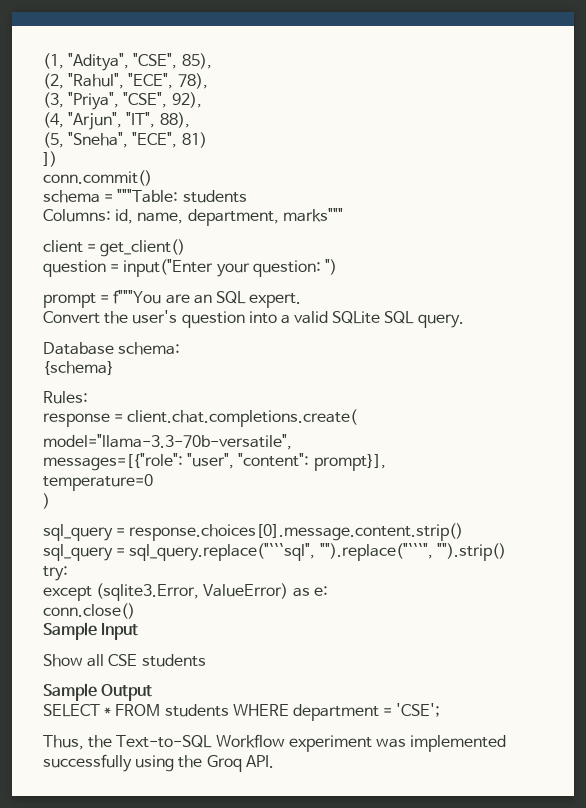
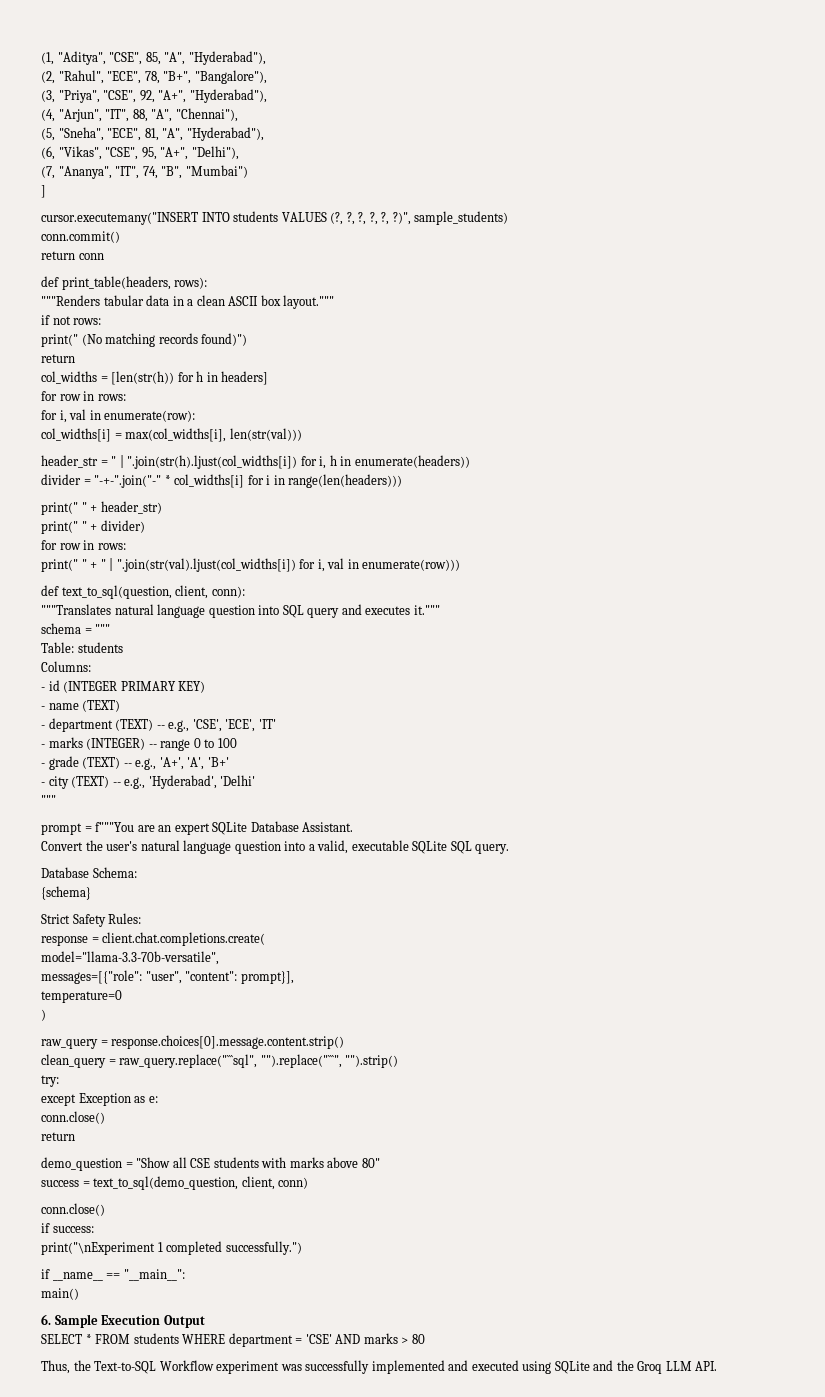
[181,53,212,69] 85), -> [145,51,266,65] 85, "A", "Hyderabad"),
[177,73,208,89] 78), -> [144,70,267,84] 78, "B+", "Bangalore"),
[171,92,202,108] 92), -> [139,89,267,103] 92, "A+", "Hyderabad"),
[159,112,190,128] 88), -> [132,108,238,122] 88, "A", "Chennai"),
[181,132,207,148] [43,151,57,167] [43,170,152,186] 81) // ]) // conn.commit() -> [144,127,264,141] [41,146,239,160] [41,165,248,179] [41,185,46,198] [41,211,509,225] [41,231,120,243] [41,251,104,260] [41,276,208,290] [41,295,335,309] [41,315,102,325] [41,333,248,347] [41,354,75,363] [41,371,269,385] [41,391,126,401] [41,409,196,423] [41,428,302,442] [41,455,470,469] [41,474,403,488] [41,501,162,515] [41,520,145,534] [41,540,126,550] [41,558,461,572] [41,585,245,599] [41,604,440,618] 81, "A", "Hyderabad"), // (6, "Vikas", "CSE", 95, "A+", "Delhi"), // (7, "Ananya", "IT", 74, "B", "Mumbai") // ] // cursor.executemany("INSERT INTO students VALUES (?, ?, ?, ?, ?, ?)", sample_students) // conn.commit() // return conn // def print_table(headers, rows): // """Renders tabular data in a clean ASCII box layout.""" // if not rows: // print(" (No matching records found)") // return // col_widths = [len(str(h)) for h in headers] // for row in rows: // for i, val in enumerate(row): // col_widths[i] = max(col_widths[i], len(str(val))) // header_str = " | ".join(str(h).ljust(col_widths[i]) for i, h in enumerate(headers)) // divider = "-+-".join("-" * col_widths[i] for i in range(len(headers))) // print(" " + header_str) // print(" " + divider) // for row in rows: // print(" " + " | ".join(str(val).ljust(col_widths[i]) for i, val in enumerate(row))) // def text_to_sql(question, client, conn): // """Translates natural language question into SQL query and executes it."""
[117,189,179,203] """Table: -> [95,624,111,634] [41,642,74,653] """ // Table:
[115,208,343,226] [43,239,186,257] [43,259,337,277] id, name, department, marks""" // client = get_client() // question = input("Enter your question: ") -> [41,680,206,693] [41,700,121,712] [41,718,276,732] [41,737,237,751] [41,756,229,770] [41,775,256,789] [41,795,56,805] // - id (INTEGER PRIMARY KEY) // - name (TEXT) // - department (TEXT) -- e.g., 'CSE', 'ECE', 'IT' // - marks (INTEGER) -- range 0 to 100 // - grade (TEXT) -- e.g., 'A+', 'A', 'B+' // - city (TEXT) -- e.g., 'Hyderabad', 'Delhi' // """
[215,291,302,308] SQL expert. -> [174,821,354,835] expert SQLite Database Assistant.
(178, 317) none -> [140,840,232,854] natural language
[294,311,329,324] valid -> [317,840,409,854] valid, executable
[118,342,181,355] schema: -> [92,867,137,878] Schema:
(114, 368) none -> [41,914,106,927] Strict Safety
[43,524,113,541] sql_query -> [41,1039,98,1049] raw_query
[43,543,316,561] sql_query = sql_query.replace("```sql", -> [41,1054,258,1068] clean_query = raw_query.replace("```sql",
[96,583,289,601] (sqlite3.Error, ValueError) -> [78,1093,131,1106] Exception
[43,622,139,640] [43,654,83,667] Sample Input // Show -> [41,1132,75,1141] [41,1157,171,1171] return // demo_question = "Show
[43,683,97,701] // Sample -> [261,1157,380,1168] [41,1176,309,1190] [41,1203,105,1216] [41,1223,94,1233] [41,1241,302,1255] [41,1269,185,1281] [41,1288,79,1300] [41,1314,161,1328] with marks above 80" // success = text_to_sql(demo_question, client, conn) // conn.close() // if success: // print("\nExperiment 1 completed successfully.") // if __name__ == "__main__": // main() // 6. Sample Execution
[396,703,441,717] 'CSE'; -> [305,1333,425,1344] 'CSE' AND marks > 80
[410,735,507,752] [43,754,175,772] implemented successfully using -> [305,1360,614,1374] successfully implemented and executed using SQLite and
(242, 763) none -> [665,1361,692,1371] LLM

